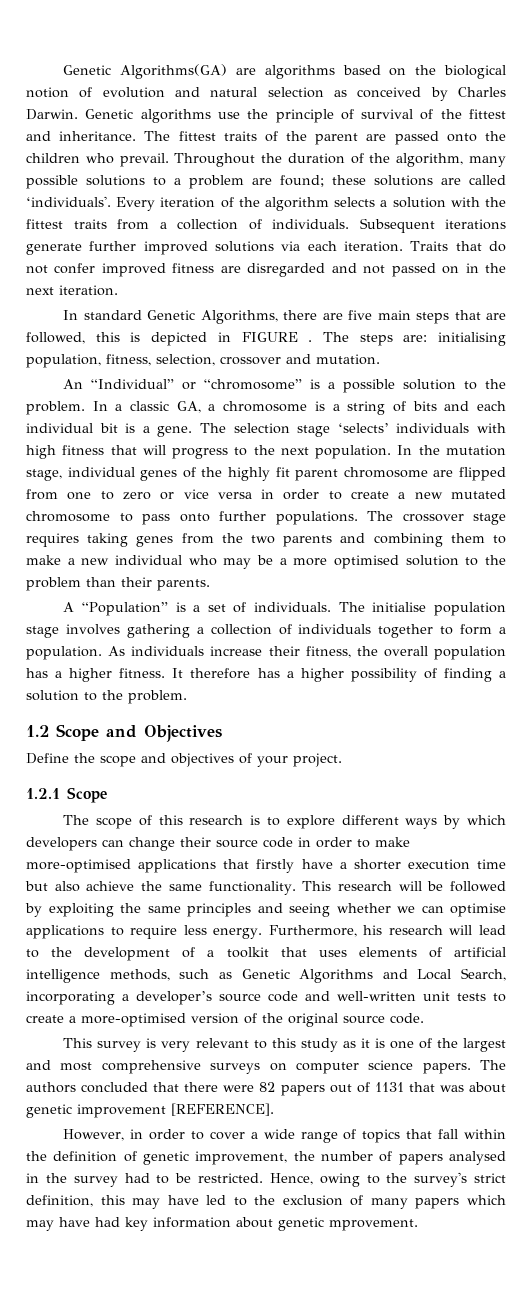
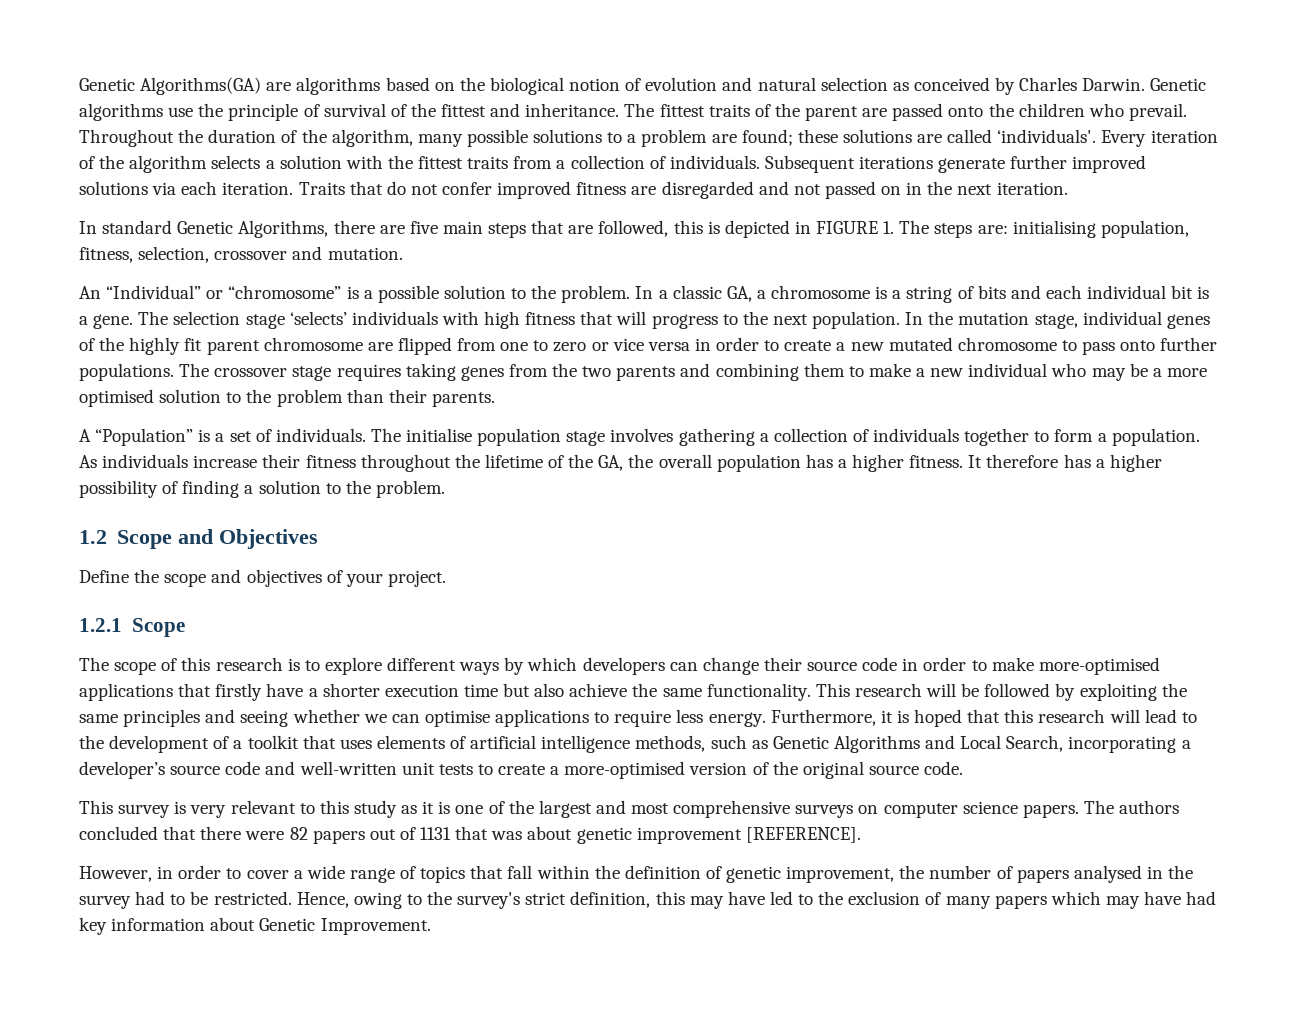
[308,340,313,342] . -> [883,221,895,234] 1.
[305,646,351,658] fitness, -> [305,454,624,472] fitness throughout the lifetime of the GA,
[363,925,383,935] his -> [880,709,1034,727] it is hoped that this
[278,1217,418,1231] genetic mprovement. -> [259,918,431,935] Genetic Improvement.

